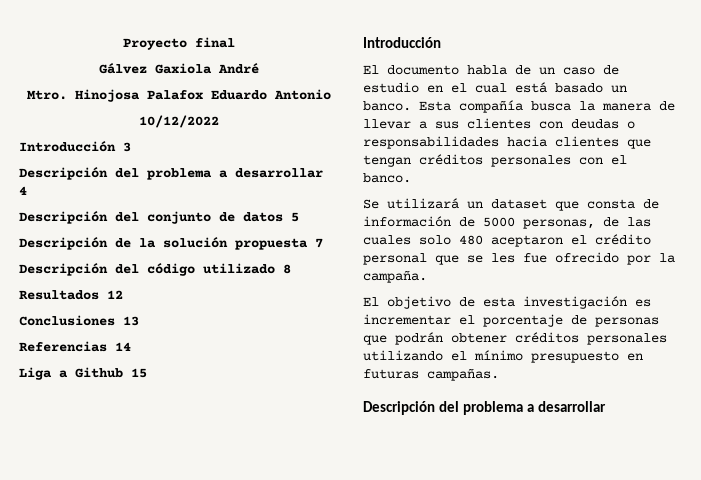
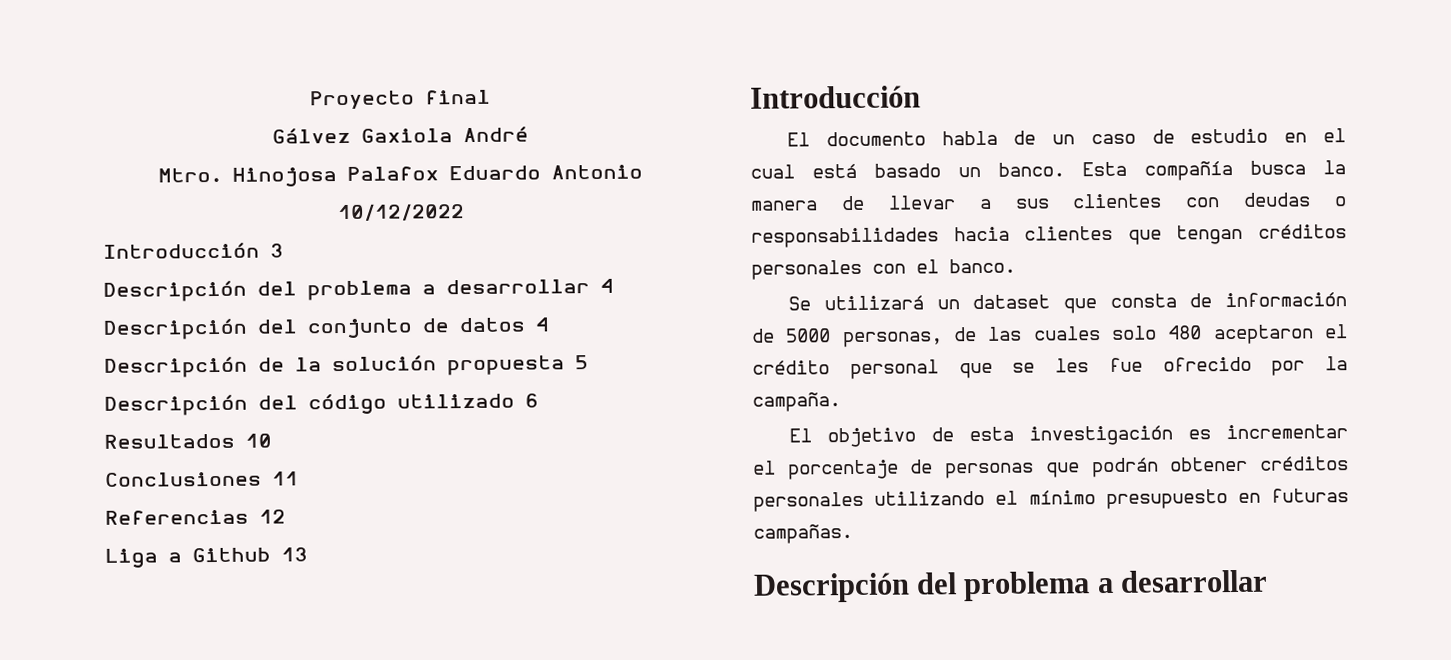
[291,212,299,222] 5 -> [535,317,550,332] 4
[315,238,323,248] 7 -> [575,355,589,370] 5
[283,264,291,274] 8 -> [525,393,539,408] 6
[107,290,123,299] 12 -> [245,433,272,448] 10
[123,316,139,326] 13 -> [272,471,299,486] 11
[115,342,131,351] 14 -> [259,509,286,524] 12
[131,368,147,378] 15 -> [281,547,308,562] 13

